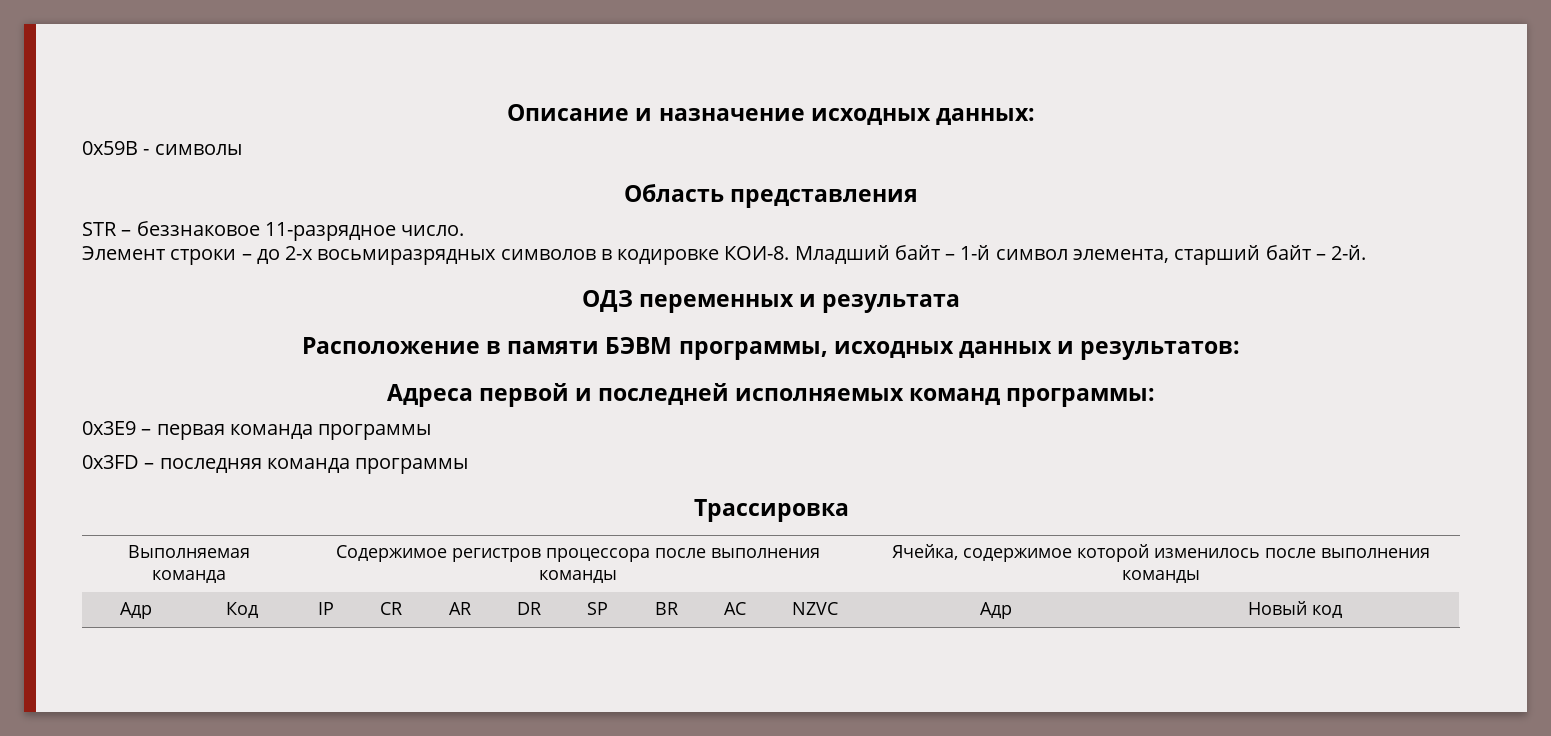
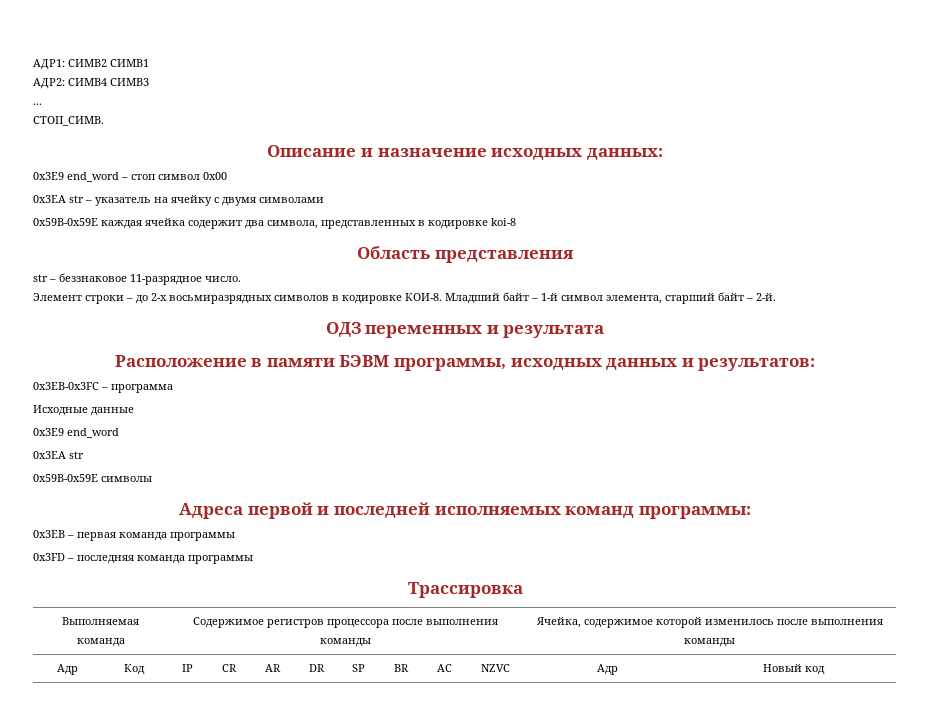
(507, 112) none -> [33,59,149,70] [33,78,149,89] [33,103,42,105] [33,116,104,126] АДР1: СИМВ2 СИМВ1 // АДР2: СИМВ4 СИМВ3 // ... // СТОП_СИМВ. //
[82,141,242,155] 0x59B - символы -> [33,172,227,182] [33,195,324,206] [33,218,516,229] 0x3E9 end_word – стоп символ 0x00 // 0x3EA str – указатель на ячейку с двумя символами // 0x59B-0x59E каждая ячейка содержит два символа, представленных в кодировке koi-8
[82,222,117,236] STR -> [33,274,48,282] str
(1240, 350) none -> [33,382,173,393] [33,405,134,416] [33,428,119,438] [33,451,84,459] [33,474,152,482] // 0x3EB-0x3FC – программа // Исходные данные // 0x3E9 end_word // 0x3EA str // 0x59B-0x59E символы
[82,421,136,435] 0x3E9 -> [33,530,65,538] 0x3EB

